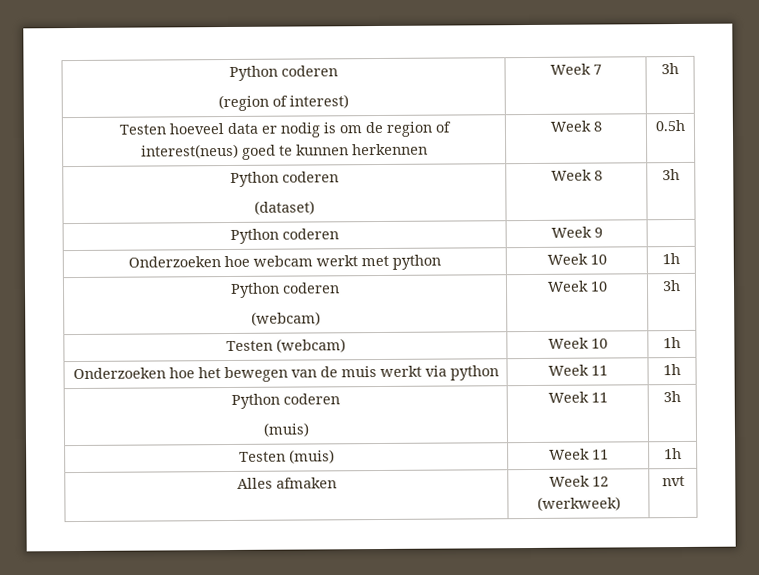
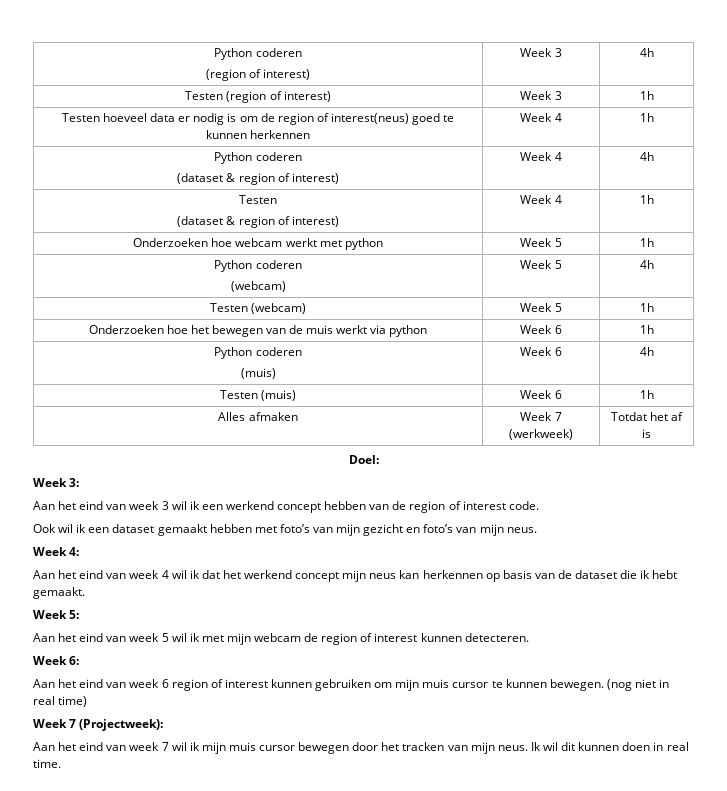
[592,64,602,75] [661,63,679,75] 7 | 3h -> [554,48,562,57] [639,48,654,57] [185,91,331,103] [520,91,562,100] [639,91,654,100] 3 | 4h // Testen (region of interest) | Week 3 | 1h
[592,121,602,132] [655,119,685,132] [230,171,339,187] [254,200,315,215] [550,169,603,181] [662,169,680,181] [230,228,339,244] [550,226,603,238] 8 | 0.5h // Python coderen // (dataset) | Week 8 | 3h // Python coderen | Week 9 | -> [554,113,562,122] [639,113,654,122] [214,152,302,164] [177,173,339,185] [520,152,562,161] [639,152,654,161] [239,195,277,204] [177,216,339,228] [520,195,562,204] [639,195,654,204] 4 | 1h // Python coderen // (dataset & region of interest) | Week 4 | 4h // Testen // (dataset & region of interest) | Week 4 | 1h
[589,254,607,265] 10 -> [554,238,562,247] 5
[589,281,608,292] [662,280,681,292] 10 | 3h -> [554,260,562,269] [639,260,654,269] 5 | 4h
[590,338,608,349] 10 -> [554,303,562,312] 5
[590,365,608,376] 11 -> [554,325,562,334] 6
[590,392,608,403] [663,391,681,403] 11 | 3h -> [554,347,562,356] [639,347,654,356] 6 | 4h
[591,449,609,460] 11 -> [554,390,562,399] 6
[591,476,609,487] 12 -> [554,412,562,421] 7
[661,475,685,487] nvt -> [610,412,684,421] [642,429,651,438] [348,455,379,464] [33,478,80,487] [33,501,539,513] [33,524,537,536] [33,547,80,556] [33,570,678,582] [33,587,85,599] [33,610,80,619] [33,633,529,645] [33,656,80,665] [33,679,670,691] [33,696,88,707] [33,719,164,731] [33,742,689,754] [33,759,61,768] Totdat het af is // Doel: // Week 3: // Aan het eind van week 3 wil ik een werkend concept hebben van de region of interest code. // Ook wil ik een dataset gemaakt hebben met foto’s van mijn gezicht en foto’s van mijn neus. // Week 4: // Aan het eind van week 4 wil ik dat het werkend concept mijn neus kan herkennen op basis van de dataset die ik hebt gemaakt. // Week 5: // Aan het eind van week 5 wil ik met mijn webcam de region of interest kunnen detecteren. // Week 6: // Aan het eind van week 6 region of interest kunnen gebruiken om mijn muis cursor te kunnen bewegen. (nog niet in real time) // Week 7 (Projectweek): // Aan het eind van week 7 wil ik mijn muis cursor bewegen door het tracken van mijn neus. Ik wil dit kunnen doen in real time.

